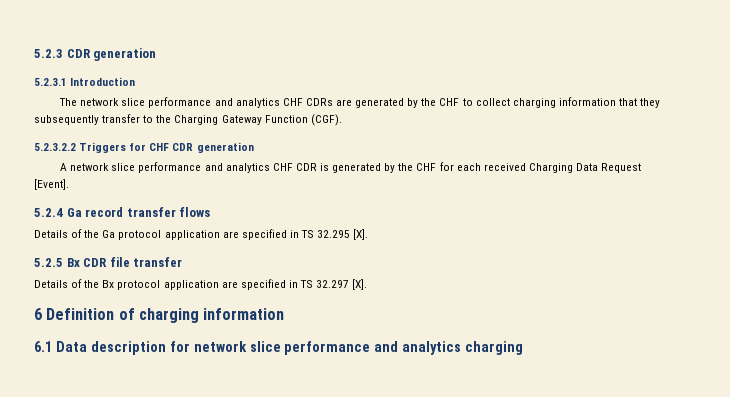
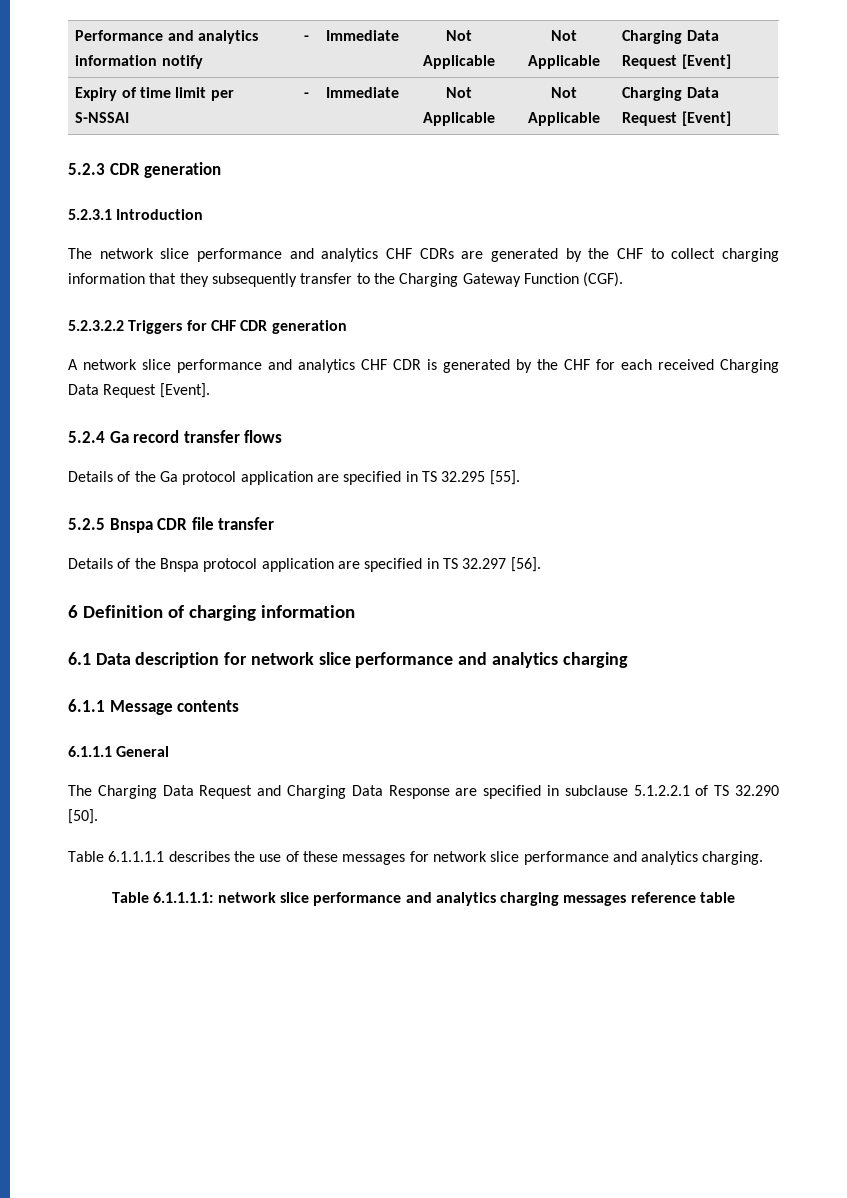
(34, 53) none -> [75,30,259,44] [75,55,203,69] [303,35,309,41] [325,30,399,41] [446,30,472,41] [423,55,495,69] [550,30,577,41] [527,55,600,69] [622,30,719,44] [622,54,731,69] [75,87,234,101] [75,112,130,123] [303,92,309,98] [325,87,399,98] [446,87,472,98] [423,112,495,126] [550,87,577,98] [527,112,600,126] [622,87,719,101] [622,111,731,126] Performance and analytics information notify | - | Immediate | Not Applicable | Not Applicable | Charging Data Request [Event] // Expiry of time limit per S-NSSAI | - | Immediate | Not Applicable | Not Applicable | Charging Data Request [Event] //
[353,229,369,240] [X]. -> [489,470,520,485] [55].
[66,258,80,267] Bx -> [109,518,153,533] Bnspa
[102,280,115,288] Bx -> [159,558,199,572] Bnspa
[352,279,368,290] [X]. -> [510,557,541,572] [56].
(524, 348) none -> [68,699,240,715] [68,746,170,757] [68,785,779,799] [68,809,98,824] [68,851,764,865] [111,892,736,906] // 6.1.1 Message contents // 6.1.1.1 General // The Charging Data Request and Charging Data Response are specified in subclause 5.1.2.2.1 of TS 32.290 [50]. // Table 6.1.1.1.1 describes the use of these messages for network slice performance and analytics charging. // Table 6.1.1.1.1: network slice performance and analytics charging messages reference table

